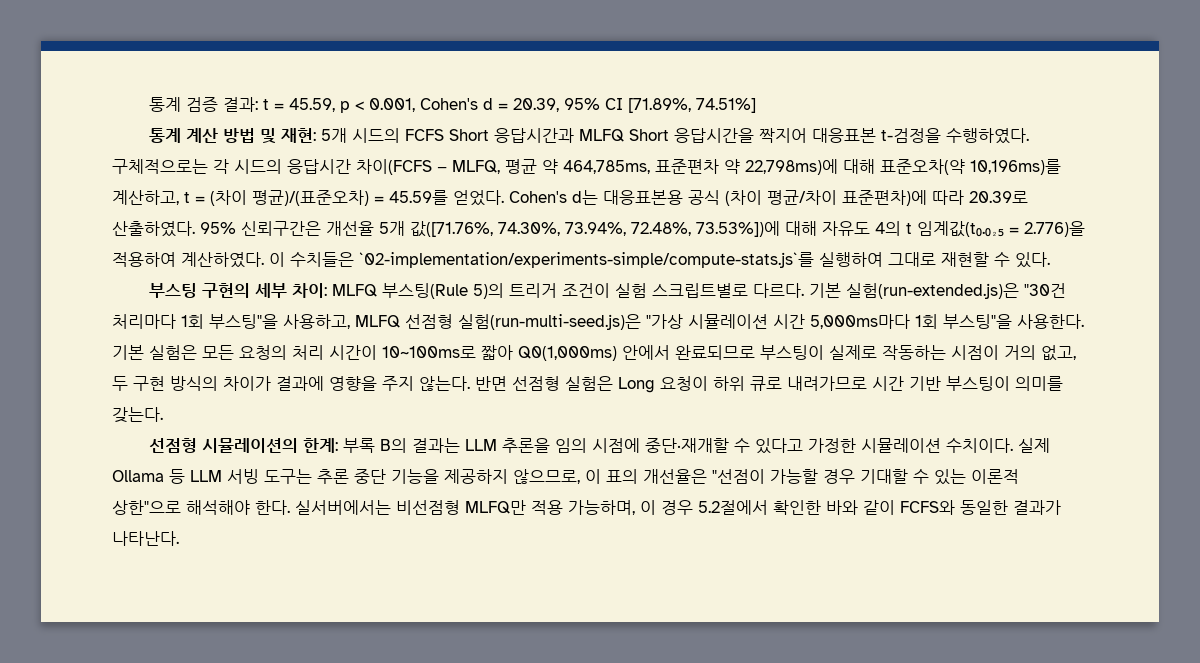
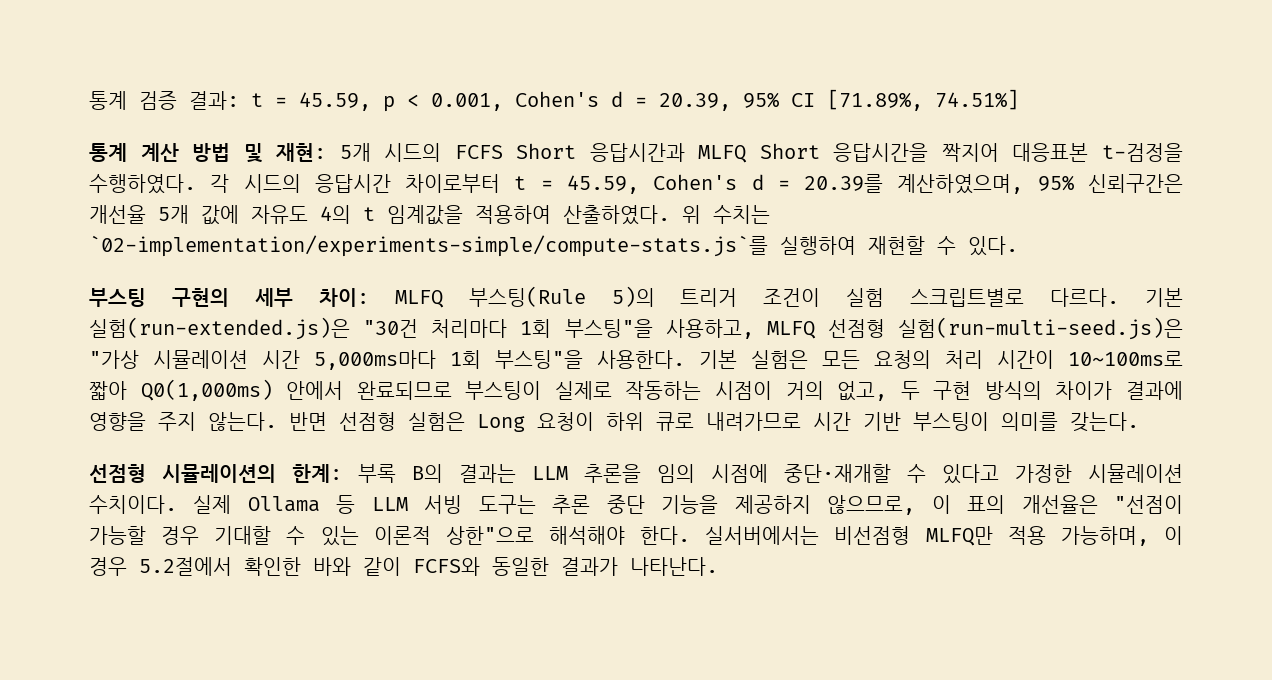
[112,159,208,174] 구체적으로는 -> (196, 184) none
[356,159,1061,175] [112,190,1028,206] [112,221,1085,237] [112,252,354,268] 차이(FCFS − MLFQ, 평균 약 464,785ms, 표준편차 약 22,798ms)에 대해 표준오차(약 10,196ms)를 계산하고, t = (차이 평균)/(표준오차) = 45.59를 얻었다. Cohen's d는 대응표본용 공식 (차이 평균/차이 표준편차)에 따라 20.39로 산출하였다. 95% 신뢰구간은 개선율 5개 값([71.76%, 74.30%, 73.94%, 72.48%, 73.53%])에 대해 자유도 4의 t 임계값(t₀.₀₂₅ = 2.776)을 적용하여 계산하였다. 이 수치들은 -> [405,174,1184,194] [89,205,770,225] 차이로부터 t = 45.59, Cohen's d = 20.39를 계산하였으며, 95% 신뢰구간은 개선율 5개 값에 자유도 4의 t 임계값을 적용하여 산출하였다. 위 수치는
[888,252,936,267] 그대로 -> (856, 245) none

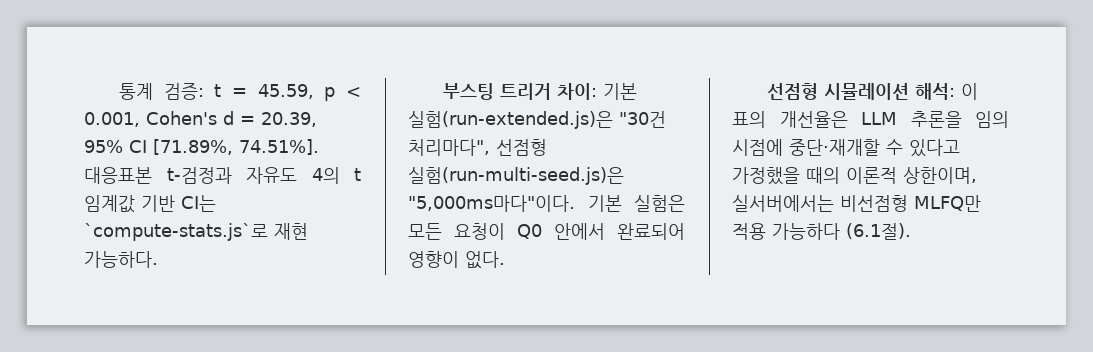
[89,91,239,110] 통계 검증 결과: -> [118,83,204,100] 통계 검증:
[935,89,1019,110] [89,143,1183,163] [89,174,1184,194] [89,205,770,225] [89,235,1018,257] [89,286,1183,308] [89,317,1183,340] [89,350,1183,370] [89,379,1183,401] [89,412,1139,432] [89,464,516,483] 74.51%] // 통계 계산 방법 및 재현: 5개 시드의 FCFS Short 응답시간과 MLFQ Short 응답시간을 짝지어 대응표본 t-검정을 수행하였다. 각 시드의 응답시간 차이로부터 t = 45.59, Cohen's d = 20.39를 계산하였으며, 95% 신뢰구간은 개선율 5개 값에 자유도 4의 t 임계값을 적용하여 산출하였다. 위 수치는 `02-implementation/experiments-simple/compute-stats.js`를 실행하여 재현할 수 있다. // 부스팅 구현의 세부 차이: MLFQ 부스팅(Rule 5)의 트리거 조건이 실험 스크립트별로 다르다. 기본 실험(run-extended.js)은 "30건 처리마다 1회 부스팅"을 사용하고, MLFQ 선점형 실험(run-multi-seed.js)은 "가상 시뮬레이션 시간 5,000ms마다 1회 부스팅"을 사용한다. 기본 실험은 모든 요청의 처리 시간이 10~100ms로 짧아 Q0(1,000ms) 안에서 완료되므로 부스팅이 실제로 작동하는 시점이 거의 없고, 두 구현 방식의 차이가 결과에 영향을 주지 않는다. 반면 선점형 실험은 Long 요청이 하위 큐로 내려가므로 시간 기반 부스팅이 의미를 갖는다. // 선점형 시뮬레이션의 한계: 부록 B의 결과는 -> [239,139,319,155] [84,167,361,184] [84,195,216,213] [84,223,308,241] [84,251,158,268] [442,83,637,100] [408,111,666,129] [408,139,547,156] [408,167,624,185] [408,195,685,212] [408,223,685,240] [408,251,505,269] [766,83,978,100] [732,111,848,128] 74.51%]. 대응표본 t-검정과 자유도 4의 t 임계값 기반 CI는 `compute-stats.js`로 재현 가능하다. // 부스팅 트리거 차이: 기본 실험(run-extended.js)은 "30건 처리마다", 선점형 실험(run-multi-seed.js)은 "5,000ms마다"이다. 기본 실험은 모든 요청이 Q0 안에서 완료되어 영향이 없다. // 선점형 시뮬레이션 해석: 이 표의 개선율은
[1015,464,1183,483] [89,495,1184,515] [89,526,1183,546] [89,557,718,576] 가정한 시뮬레이션 수치이다. 실제 Ollama 등 LLM 서빙 도구는 추론 중단 기능을 제공하지 않으므로, 이 표의 개선율은 "선점이 가능할 경우 기대할 수 있는 이론적 상한"으로 해석해야 한다. 실서버에서는 비선점형 MLFQ만 적용 가능하며, 이 경우 5.2절에서 확인한 바와 같이 FCFS와 동일한 결과가 나타난다. -> [732,167,977,185] [732,195,981,212] [732,223,911,240] 가정했을 때의 이론적 상한이며, 실서버에서는 비선점형 MLFQ만 적용 가능하다 (6.1절).

